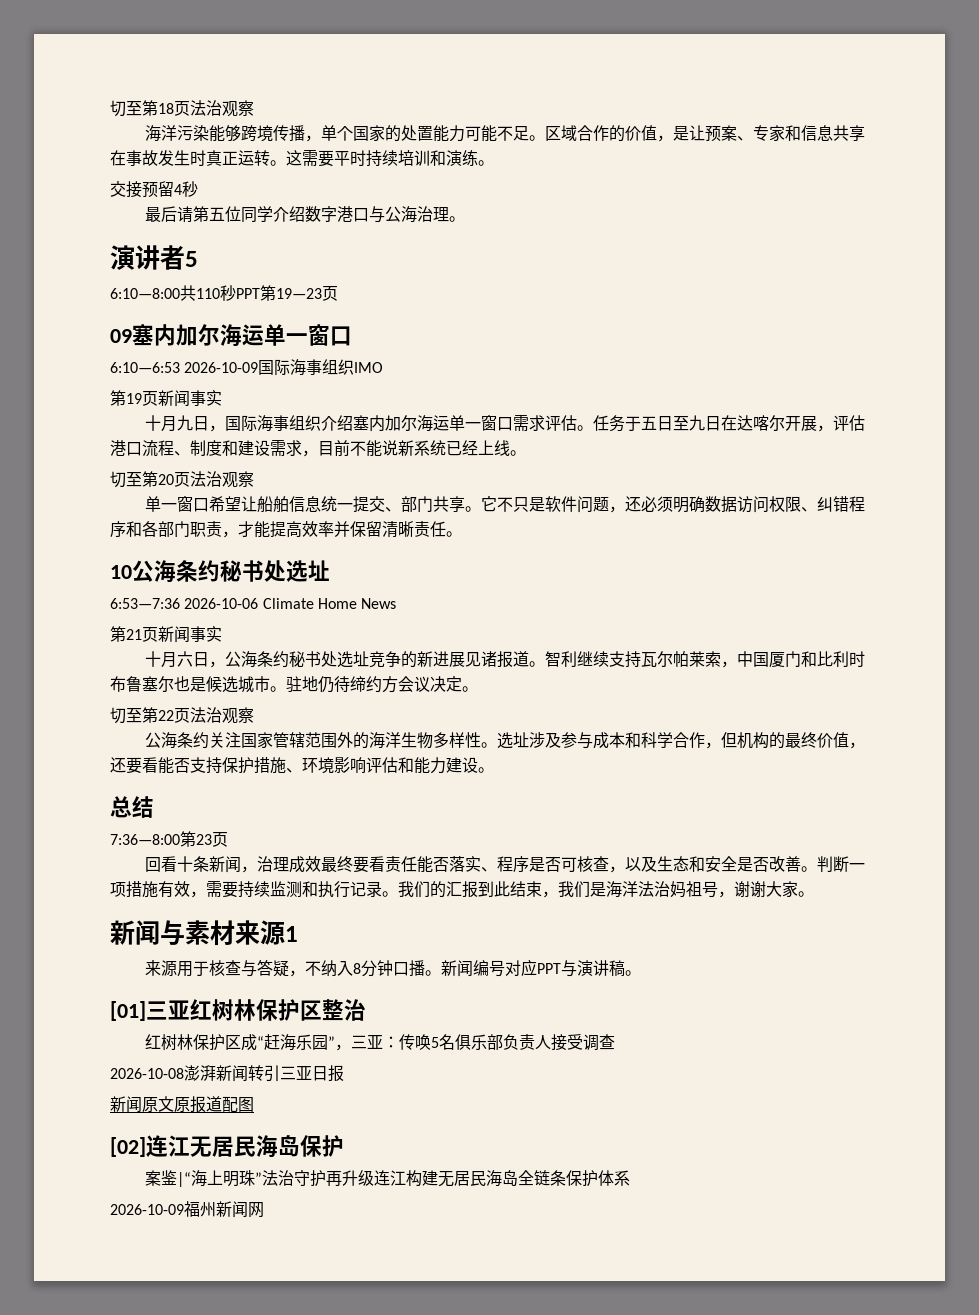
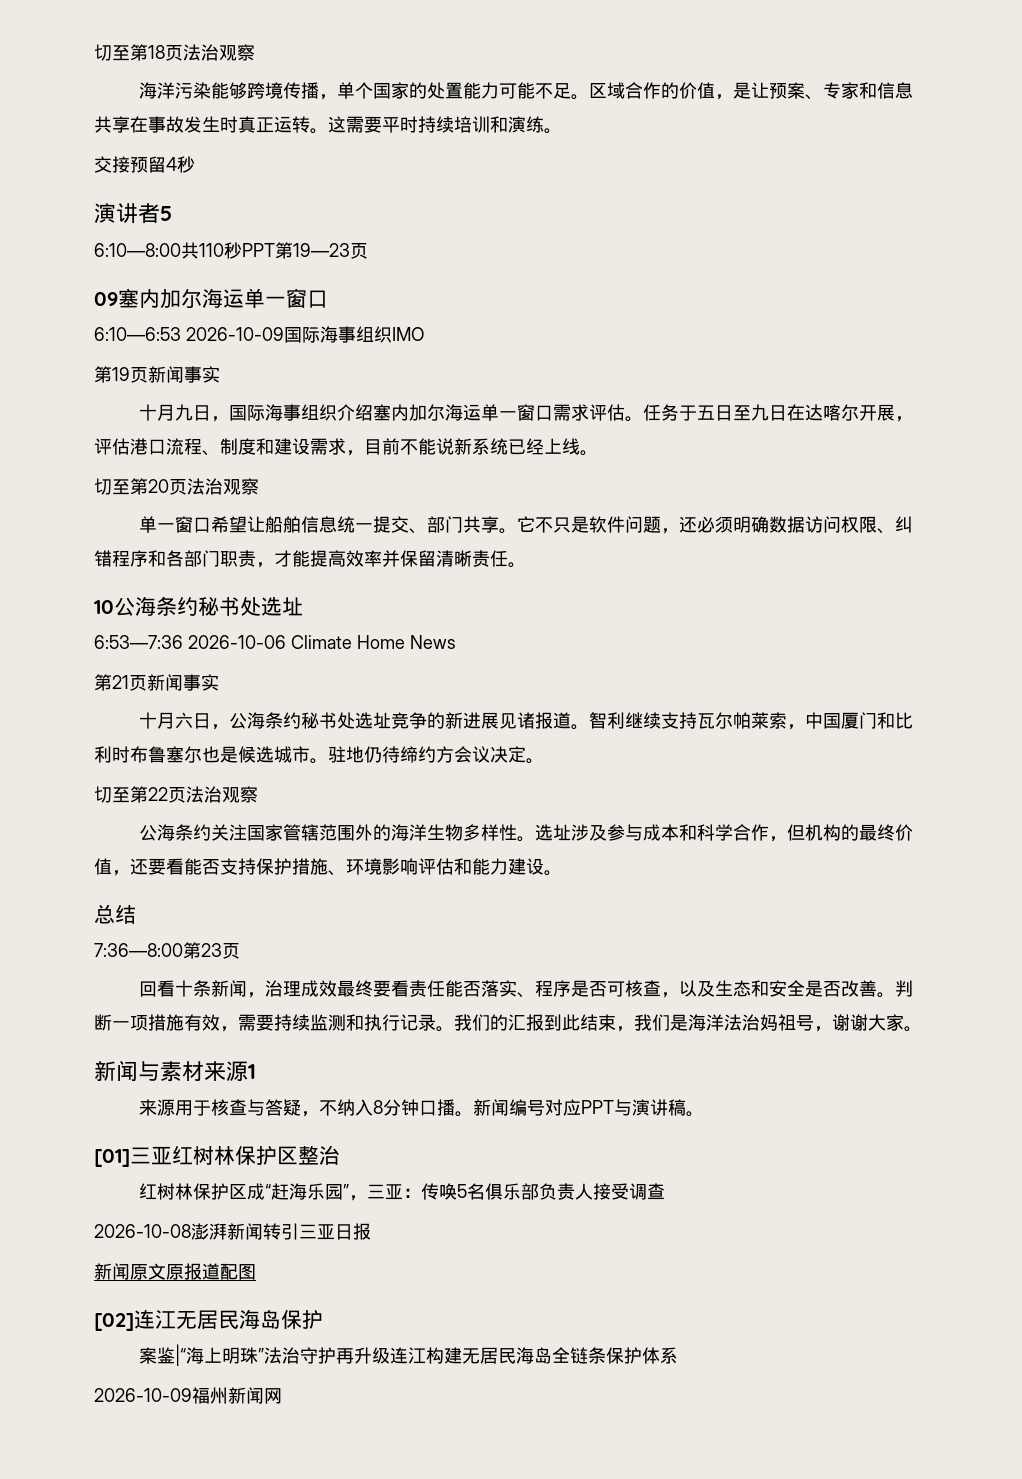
[145,206,466,223] // 最后请第五位同学介绍数字港口与公海治理。 -> (195, 164) none

